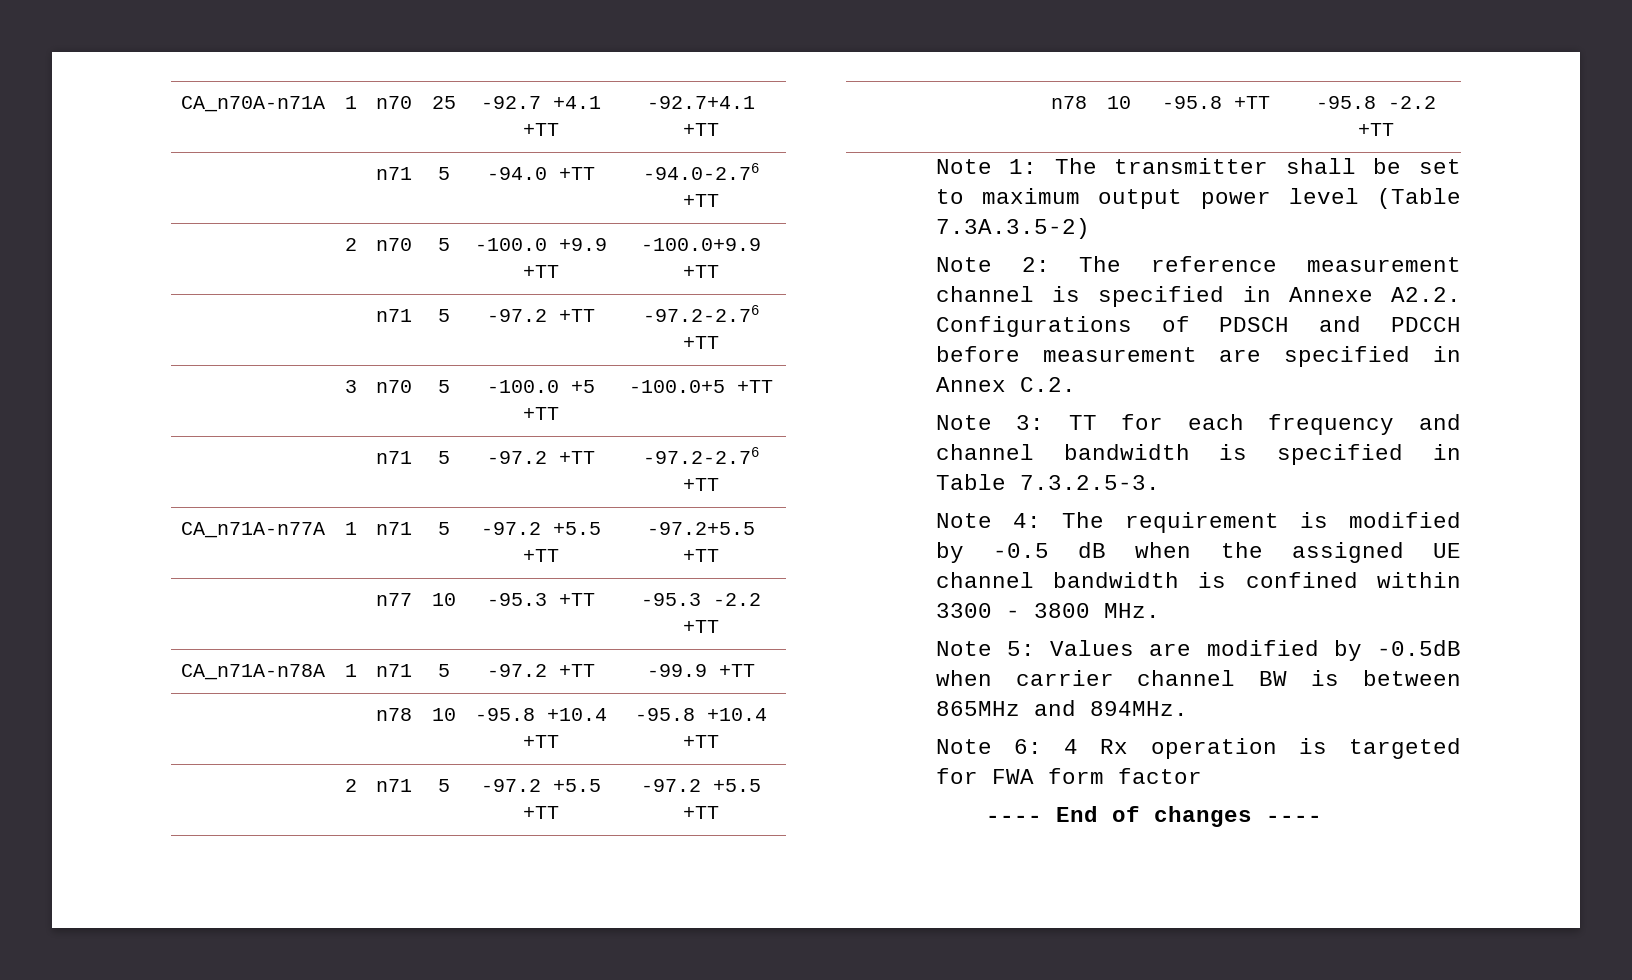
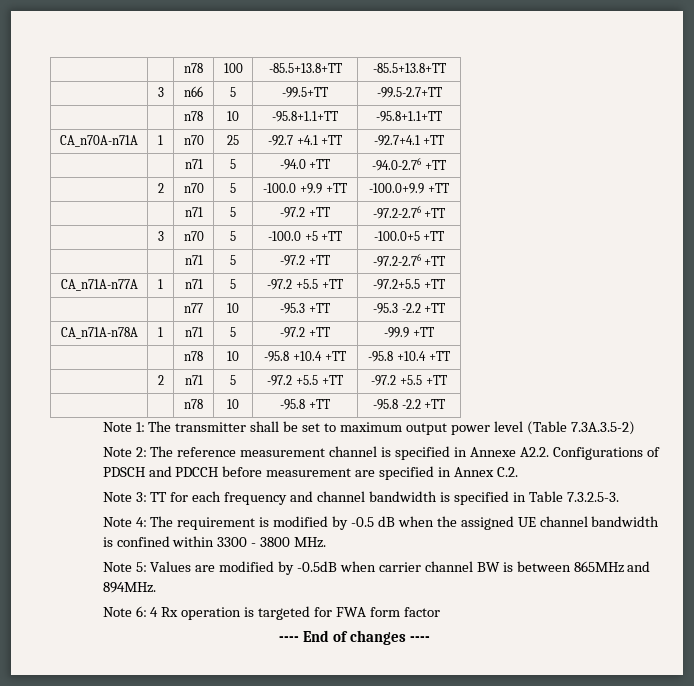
(181, 104) none -> [184,63,203,73] [223,63,243,73] [268,63,342,73] [372,63,446,73] [157,87,164,97] [184,86,203,97] [230,87,236,97] [282,87,328,98] [376,87,442,98] [184,111,203,121] [227,111,239,121] [272,111,338,122] [376,111,442,122] | | n78 | 100 | -85.5+13.8+TT | -85.5+13.8+TT // | 3 | n66 | 5 | -99.5+TT | -99.5-2.7+TT // | | n78 | 10 | -95.8+1.1+TT | -95.8+1.1+TT //

